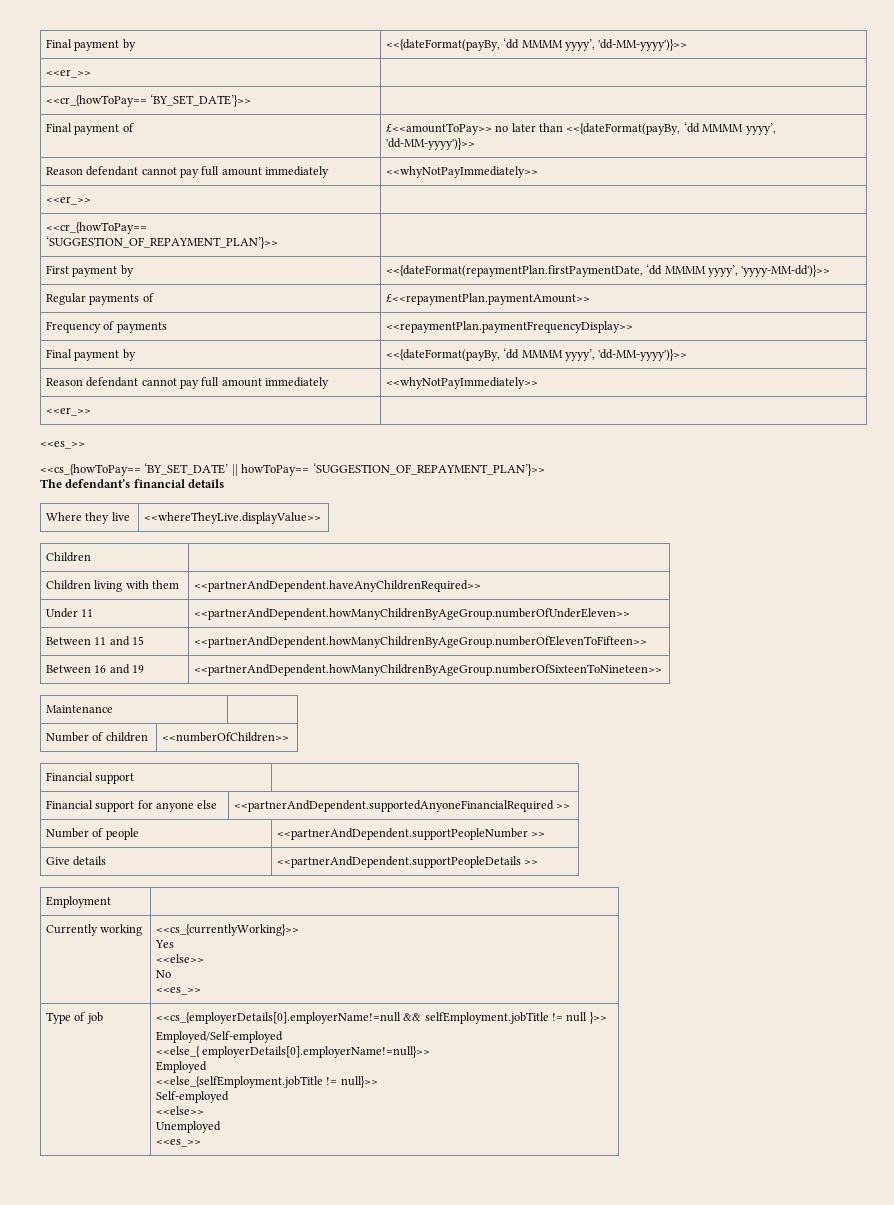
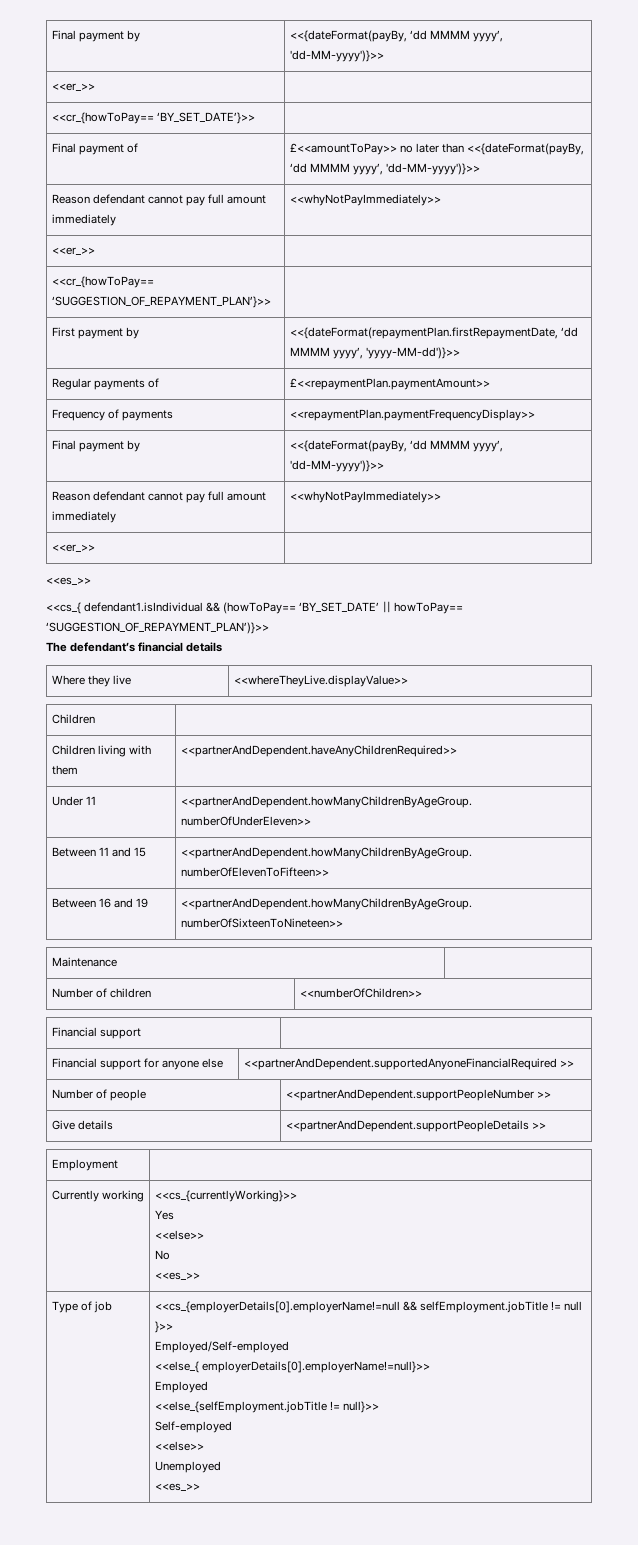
[385,265,643,277] <<{dateFormat(repaymentPlan.firstPaymentDate, -> [289,327,558,339] <<{dateFormat(repaymentPlan.firstRepaymentDate,
[40,464,141,476] <<cs_{howToPay== -> [46,602,297,614] <<cs_{ defendant1.isIndividual && (howToPay==
[312,463,545,476] ‘SUGGESTION_OF_REPAYMENT_PLAN’}>> -> [46,622,269,634] ‘SUGGESTION_OF_REPAYMENT_PLAN’)}>>

